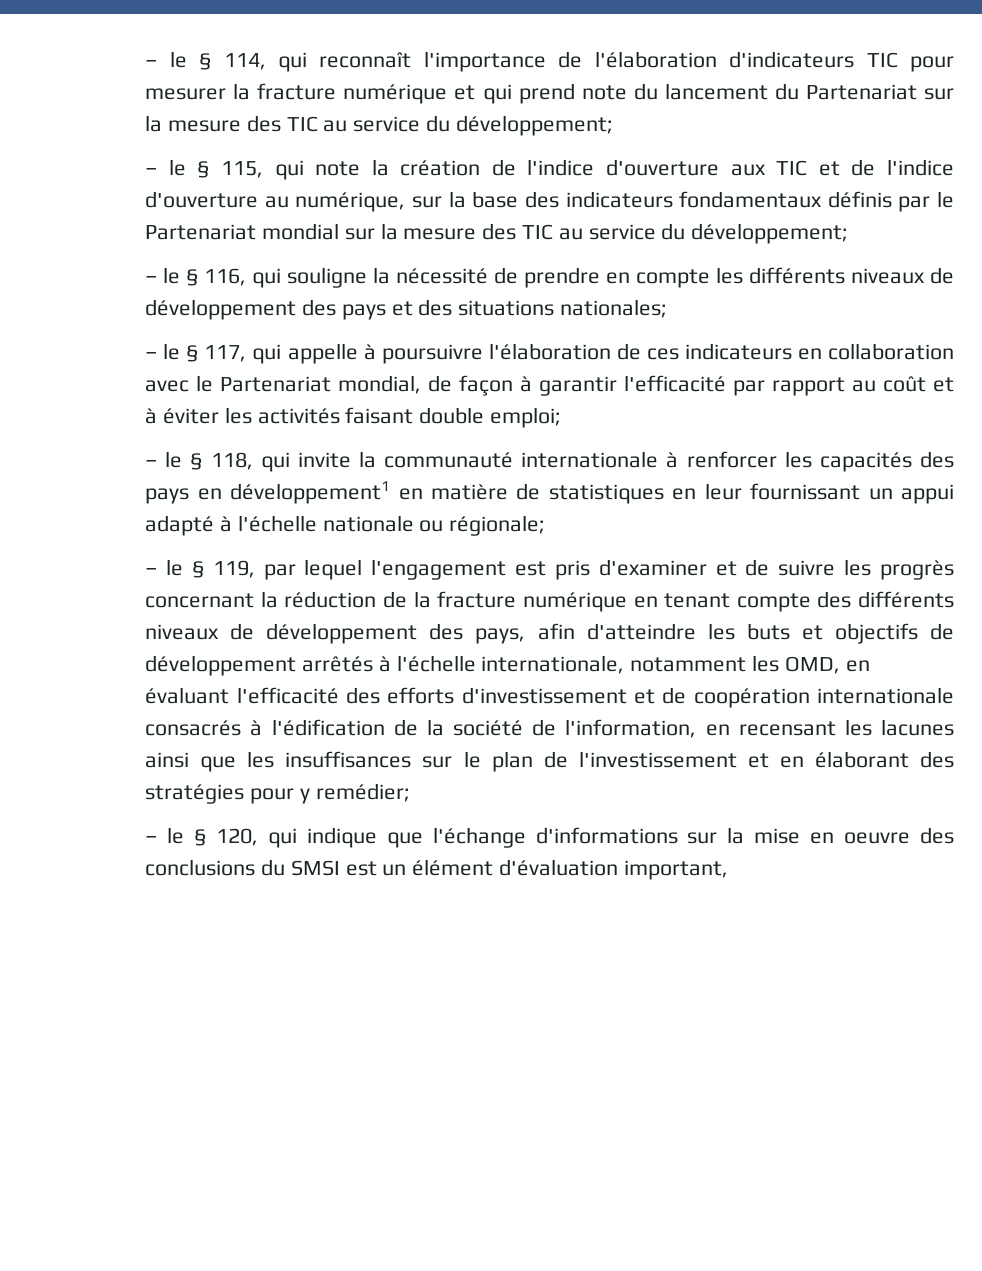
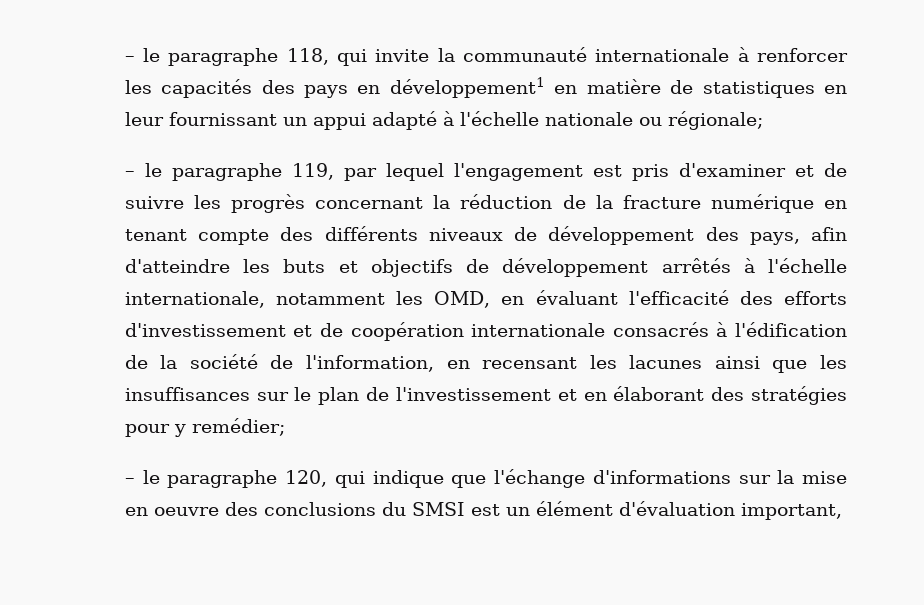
[145,51,954,72] [145,83,954,104] [145,115,613,136] [145,159,954,180] [145,191,954,212] [145,223,849,244] [145,267,954,288] [145,299,668,320] [145,343,954,364] [145,375,954,396] [145,407,562,428] [145,451,203,470] – le § 114, qui reconnaît l'importance de l'élaboration d'indicateurs TIC pour mesurer la fracture numérique et qui prend note du lancement du Partenariat sur la mesure des TIC au service du développement; // – le § 115, qui note la création de l'indice d'ouverture aux TIC et de l'indice d'ouverture au numérique, sur la base des indicateurs fondamentaux définis par le Partenariat mondial sur la mesure des TIC au service du développement; // – le § 116, qui souligne la nécessité de prendre en compte les différents niveaux de développement des pays et des situations nationales; // – le § 117, qui appelle à poursuivre l'élaboration de ces indicateurs en collaboration avec le Partenariat mondial, de façon à garantir l'efficacité par rapport au coût et à éviter les activités faisant double emploi; // – le § -> [124,48,279,66] – le paragraphe
[191,561,204,578] § -> [171,163,282,181] paragraphe
[194,829,207,846] § -> [167,470,278,488] paragraphe

